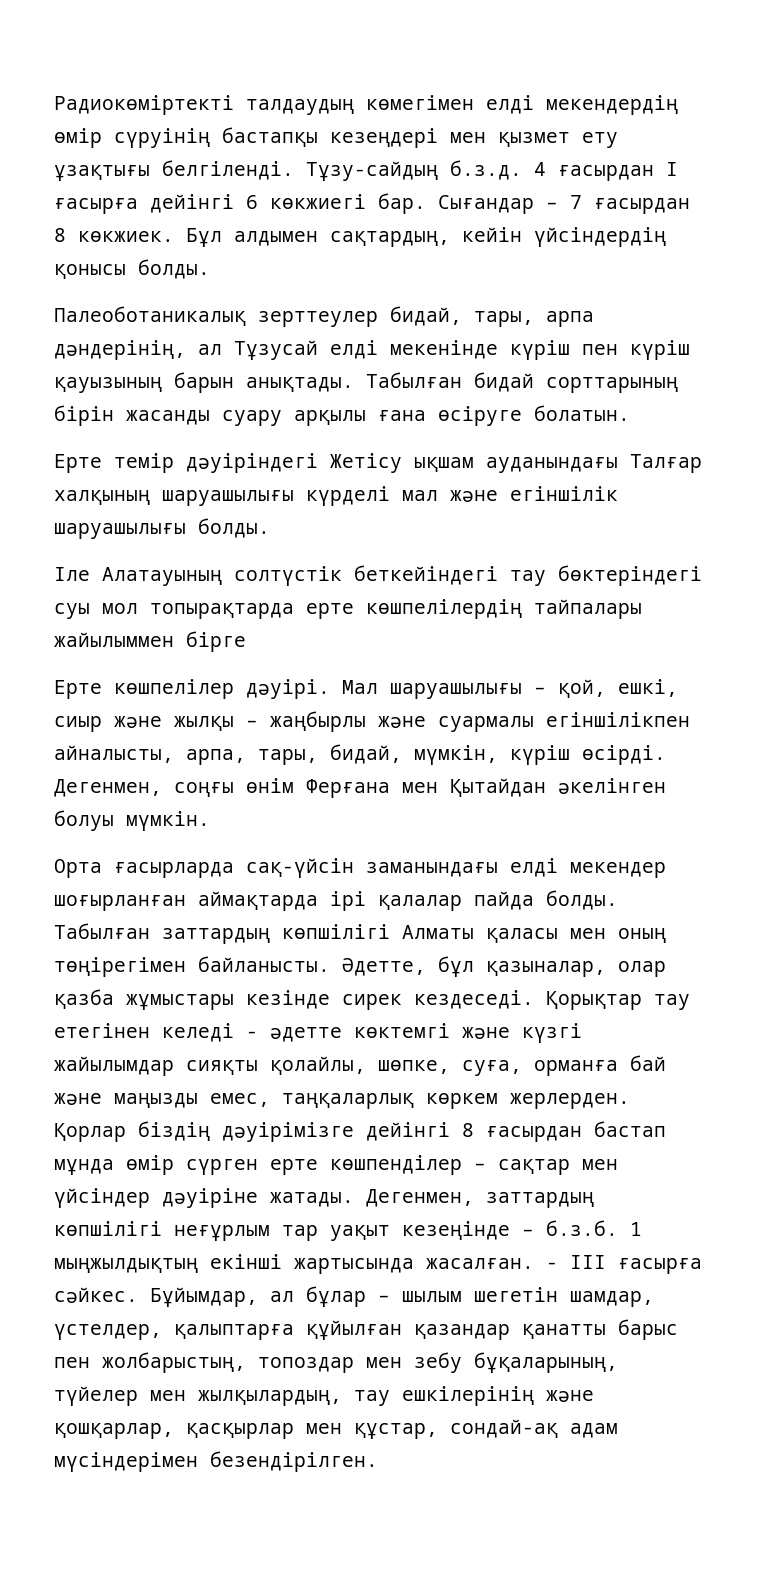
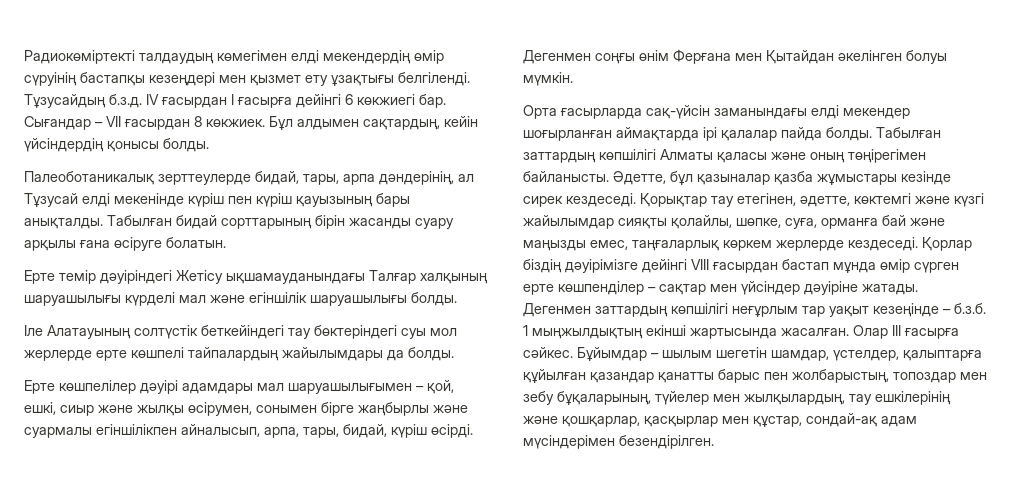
[306,160,546,181] Тұзу-сайдың б.з.д. 4 -> [24,94,159,108] Тұзусайдың б.з.д. IV
[570,195,582,209] 7 -> [106,116,121,127] VII
[258,311,378,327] зерттеулер -> [158,174,251,185] зерттеулерде
[174,372,354,393] барын анықтады. -> [376,193,410,207] [24,218,103,229] бары анықталды.
[414,457,618,473] ықшам ауданындағы -> [226,273,365,284] ықшамауданындағы
[150,599,642,619] [54,631,246,652] [54,679,522,699] топырақтарда ерте көшпелілердің тайпалары жайылыммен бірге // Ерте көшпелілер дәуірі. Мал шаруашылығы -> [24,347,454,361] [24,380,412,394] жерлерде ерте көшпелі тайпалардың жайылымдары да болды. // Ерте көшпелілер дәуірі адамдары мал шаруашылығымен
[246,720,258,727] – -> [188,402,354,416] өсірумен, сонымен бірге
[54,745,174,763] айналысты, -> [181,424,260,437] айналысып,
[414,745,498,765] мүмкін, -> (387, 431) none
[54,779,162,797] Дегенмен, -> [523,50,591,64] Дегенмен
[570,928,606,939] мен -> [771,152,806,160] және
[486,961,666,977] қазыналар, олар -> [697,174,770,185] қазыналар
[54,1023,342,1042] етегінен келеді - әдетте -> [737,193,850,207] етегінен, әдетте,
[282,1093,630,1109] таңқаларлық көркем жерлерден. -> [632,237,918,251] таңғаларлық көркем жерлерде кездеседі.
[462,1123,474,1137] 8 -> [691,259,709,270] VIII
[366,1189,474,1207] Дегенмен, -> [523,303,591,317] Дегенмен
[546,1262,558,1269] - -> [853,325,888,339] Олар
[150,1286,366,1307] Бұйымдар, ал бұлар -> [577,347,647,361] Бұйымдар

